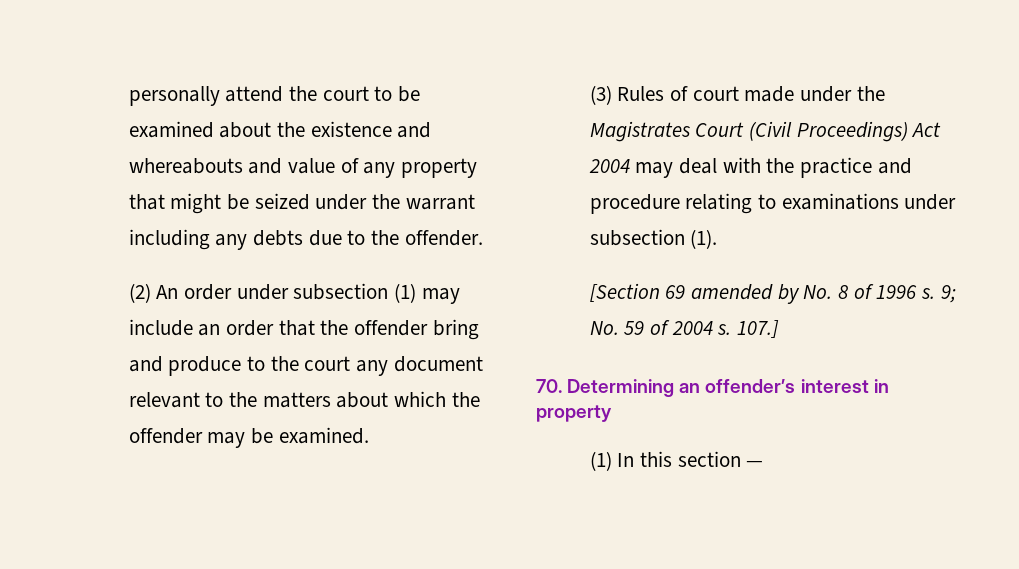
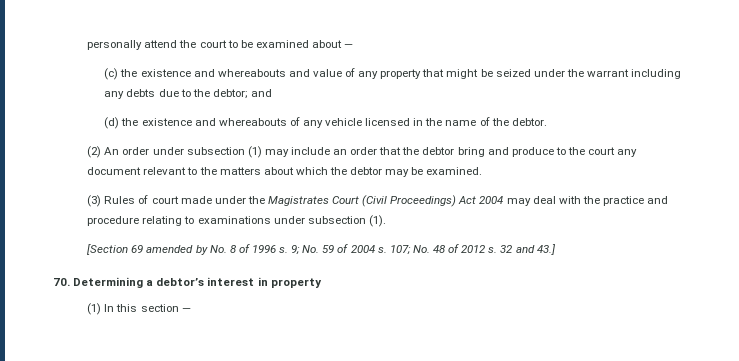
(272, 130) none -> [344,44,354,48] [104,68,119,80] — // (c)
[404,230,483,246] offender. -> [212,89,272,99] [104,117,547,129] debtor; and // (d) the existence and whereabouts of any vehicle licensed in the name of the debtor.
[354,320,429,336] offender -> [422,147,455,155] debtor
[128,428,203,444] offender -> [350,167,383,175] debtor
[737,320,780,338] 107.] -> [389,244,556,255] 107; No. 48 of 2012 s. 32 and 43.]
[679,379,796,393] an offender’s -> [146,278,205,286] a debtor’s

